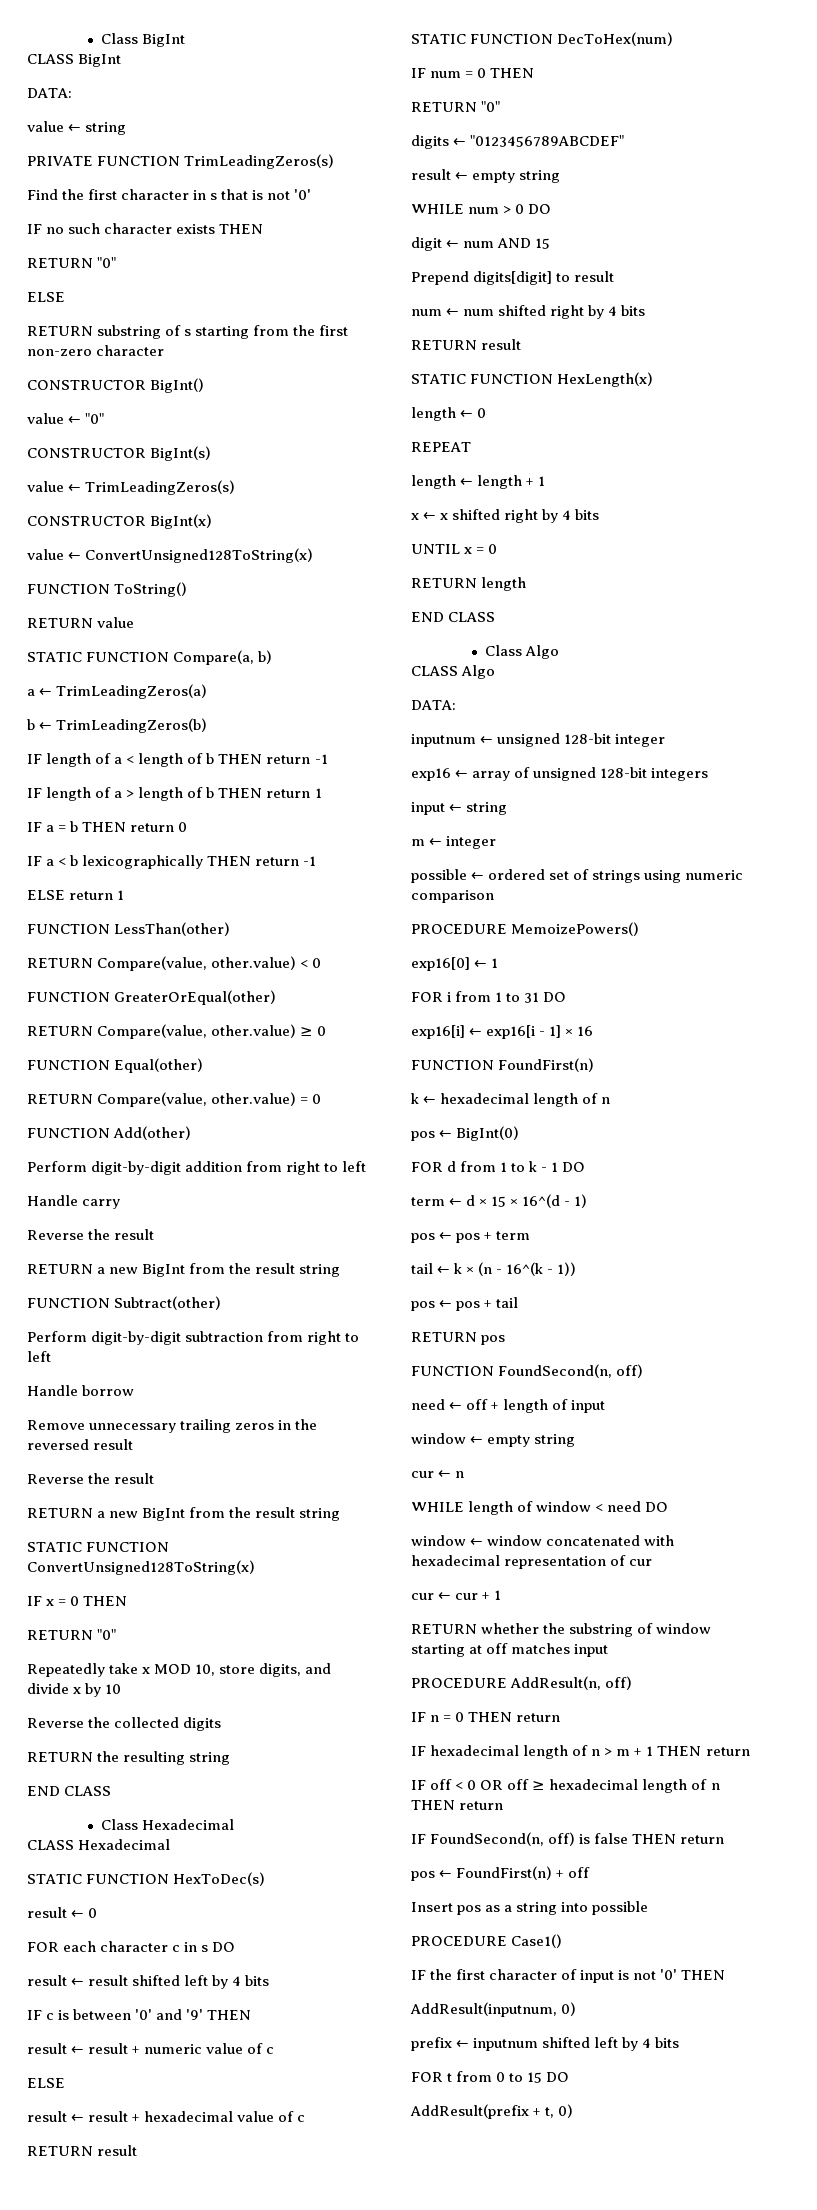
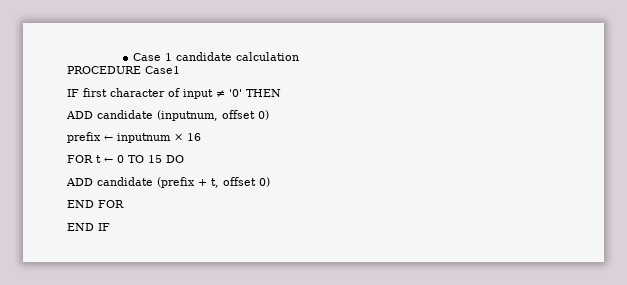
[101,33,186,47] [27,54,122,67] [27,88,72,98] [27,121,127,135] [27,154,335,169] [27,189,312,200] [27,223,264,234] [27,257,117,268] [27,292,65,302] [27,325,349,339] [27,345,165,356] [27,378,205,393] [27,413,105,424] [27,446,212,461] [27,480,236,495] [27,514,213,529] [27,548,314,563] [27,582,188,597] [27,617,135,628] [27,650,273,665] [27,684,208,699] [27,718,208,733] [27,753,328,767] [27,787,322,801] [27,821,188,832] [27,855,317,869] [27,890,125,900] [27,922,231,936] [27,956,322,971] [27,990,277,1005] [27,1024,327,1039] [27,1058,204,1073] [27,1092,322,1107] [27,1126,192,1140] [27,1161,367,1175] [27,1195,121,1209] [27,1229,155,1240] [27,1263,341,1277] [27,1296,222,1310] [27,1331,360,1345] [27,1351,51,1362] [27,1385,135,1396] [27,1419,318,1433] [27,1439,134,1450] [27,1473,155,1484] [27,1507,341,1521] [27,1542,170,1552] [27,1560,255,1575] [27,1596,128,1606] [27,1629,117,1640] [27,1663,332,1677] [27,1683,122,1697] [27,1717,222,1731] [27,1751,231,1765] [27,1786,112,1796] [101,1819,235,1830] [27,1839,171,1850] [27,1872,266,1886] [27,1907,98,1918] [27,1941,236,1952] [27,1975,270,1989] [27,2009,252,2020] [27,2043,275,2054] [27,2078,65,2088] [27,2111,306,2122] [27,2145,138,2156] [411,32,674,46] [411,68,535,78] [411,101,501,112] [411,135,625,149] [411,169,561,183] [411,204,552,214] [411,237,551,251] [411,271,615,285] [411,305,646,319] [411,339,522,350] [411,372,654,387] [411,407,487,421] [411,442,471,452] [411,475,546,489] [411,509,600,523] [411,544,498,554] [411,577,527,591] [411,612,496,622] [485,645,560,659] [411,665,496,679] [411,700,456,710] [411,733,666,747] [411,767,709,781] [411,802,508,815] [411,836,497,849] [411,869,744,883] [411,890,494,903] [411,922,640,936] [411,957,499,971] [411,991,567,1003] [411,1025,594,1039] [411,1058,595,1072] [411,1093,611,1107] [411,1126,520,1141] [411,1161,586,1172] [411,1194,588,1208] [411,1231,531,1243] [411,1262,577,1276] [411,1297,519,1311] [411,1332,506,1345] [411,1364,644,1378] [411,1399,606,1413] [411,1433,576,1447] [411,1470,465,1478] [411,1501,669,1515] [411,1535,675,1546] [411,1555,653,1569] [411,1590,502,1600] [411,1623,712,1637] [411,1643,609,1657] [411,1676,633,1690] [411,1712,561,1722] [411,1745,750,1759] [411,1779,720,1793] [411,1800,504,1810] [411,1832,725,1846] [411,1866,591,1881] [411,1901,649,1915] [411,1934,563,1948] [411,1969,453,1980] Class BigInt // CLASS BigInt // DATA: // value ← string // PRIVATE FUNCTION TrimLeadingZeros(s) // Find the first character in s that is not '0' // IF no such character exists THEN // RETURN "0" // ELSE // RETURN substring of s starting from the first non-zero character // CONSTRUCTOR BigInt() // value ← "0" // CONSTRUCTOR BigInt(s) // value ← TrimLeadingZeros(s) // CONSTRUCTOR BigInt(x) // value ← ConvertUnsigned128ToString(x) // FUNCTION ToString() // RETURN value // STATIC FUNCTION Compare(a, b) // a ← TrimLeadingZeros(a) // b ← TrimLeadingZeros(b) // IF length of a < length of b THEN return -1 // IF length of a > length of b THEN return 1 // IF a = b THEN return 0 // IF a < b lexicographically THEN return -1 // ELSE return 1 // FUNCTION LessThan(other) // RETURN Compare(value, other.value) < 0 // FUNCTION GreaterOrEqual(other) // RETURN Compare(value, other.value) ≥ 0 // FUNCTION Equal(other) // RETURN Compare(value, other.value) = 0 // FUNCTION Add(other) // Perform digit-by-digit addition from right to left // Handle carry // Reverse the result // RETURN a new BigInt from the result string // FUNCTION Subtract(other) // Perform digit-by-digit subtraction from right to left // Handle borrow // Remove unnecessary trailing zeros in the reversed result // Reverse the result // RETURN a new BigInt from the result string // STATIC FUNCTION ConvertUnsigned128ToString(x) // IF x = 0 THEN // RETURN "0" // Repeatedly take x MOD 10, store digits, and divide x by 10 // Reverse the collected digits // RETURN the resulting string // END CLASS // Class Hexadecimal // CLASS Hexadecimal // STATIC FUNCTION HexToDec(s) // result ← 0 // FOR each character c in s DO // result ← result shifted left by 4 bits // IF c is between '0' and '9' THEN // result ← result + numeric value of c // ELSE // result ← result + hexadecimal value of c // RETURN result // STATIC FUNCTION DecToHex(num) // IF num = 0 THEN // RETURN "0" // digits ← "0123456789ABCDEF" // result ← empty string // WHILE num > 0 DO // digit ← num AND 15 // Prepend digits[digit] to result // num ← num shifted right by 4 bits // RETURN result // STATIC FUNCTION HexLength(x) // length ← 0 // REPEAT // length ← length + 1 // x ← x shifted right by 4 bits // UNTIL x = 0 // RETURN length // END CLASS // Class Algo // CLASS Algo // DATA: // inputnum ← unsigned 128-bit integer // exp16 ← array of unsigned 128-bit integers // input ← string // m ← integer // possible ← ordered set of strings using numeric comparison // PROCEDURE MemoizePowers() // exp16[0] ← 1 // FOR i from 1 to 31 DO // exp16[i] ← exp16[i - 1] × 16 // FUNCTION FoundFirst(n) // k ← hexadecimal length of n // pos ← BigInt(0) // FOR d from 1 to k - 1 DO // term ← d × 15 × 16^(d - 1) // pos ← pos + term // tail ← k × (n - 16^(k - 1)) // pos ← pos + tail // RETURN pos // FUNCTION FoundSecond(n, off) // need ← off + length of input // window ← empty string // cur ← n // WHILE length of window < need DO // window ← window concatenated with hexadecimal representation of cur // cur ← cur + 1 // RETURN whether the substring of window starting at off matches input // PROCEDURE AddResult(n, off) // IF n = 0 THEN return // IF hexadecimal length of n > m + 1 THEN return // IF off < 0 OR off ≥ hexadecimal length of n THEN return // IF FoundSecond(n, off) is false THEN return // pos ← FoundFirst(n) + off // Insert pos as a string into possible // PROCEDURE Case1() // IF the -> [132,52,299,61] [67,66,180,74] [67,89,79,97] Case 1 candidate calculation // PROCEDURE Case1 // IF
[618,1970,657,1980] is not -> [216,90,225,97] ≠
[410,2002,557,2017] AddResult(inputnum, -> [66,110,255,121] ADD candidate (inputnum, offset
[542,2037,680,2051] shifted left by 4 bits -> [174,133,201,141] × 16
[456,2071,524,2082] from 0 to -> [104,155,144,163] ← 0 TO
[410,2104,529,2119] AddResult(prefix -> [66,177,195,188] ADD candidate (prefix
[558,2104,574,2118] 0) -> [223,177,270,187] [67,200,124,208] [67,223,110,231] offset 0) // END FOR // END IF

